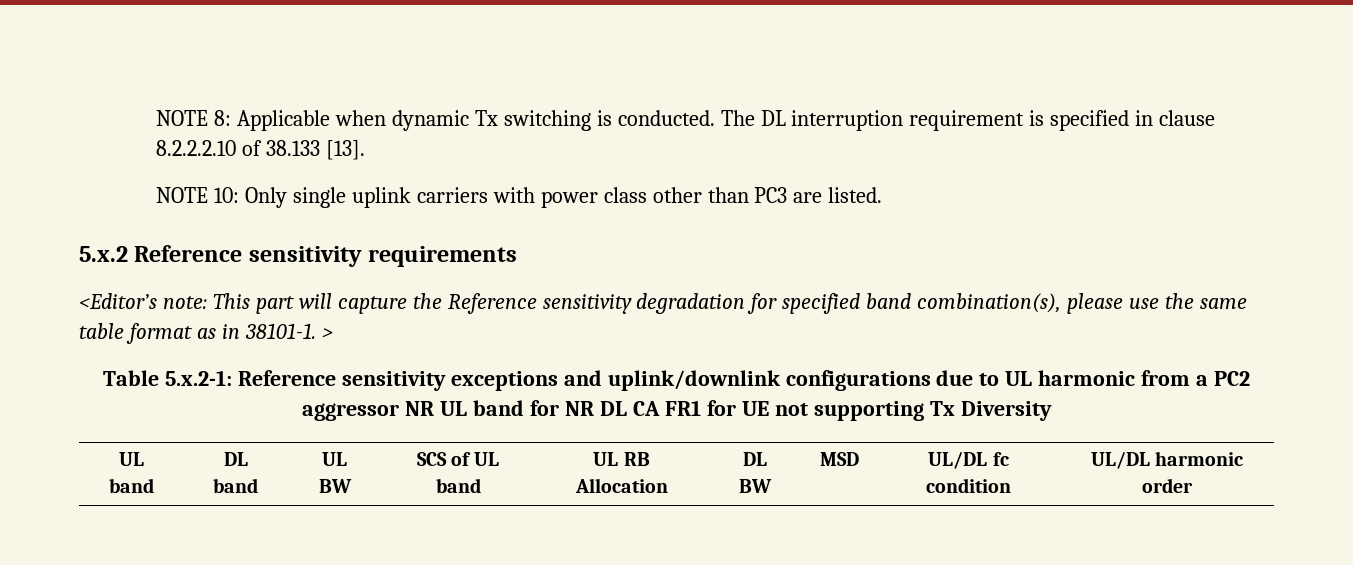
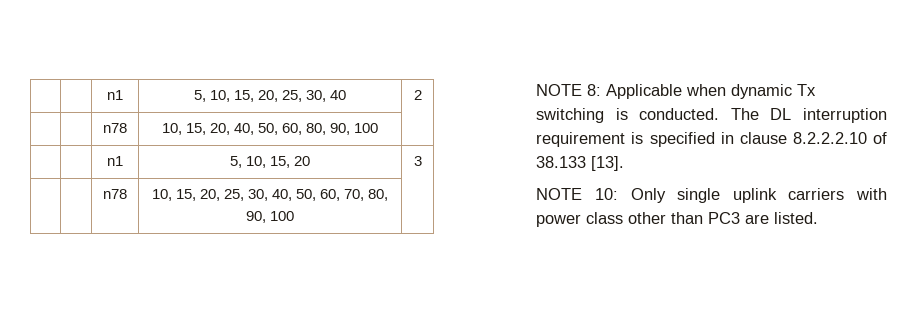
(156, 118) none -> [107,90,123,100] [193,90,347,102] [413,90,422,100] [103,123,127,133] [161,123,379,135] [107,156,123,166] [229,156,311,168] [413,156,422,166] [103,189,127,199] [151,189,389,201] [245,211,295,223] | | n1 | 5, 10, 15, 20, 25, 30, 40 | 2 // | | n78 | 10, 15, 20, 40, 50, 60, 80, 90, 100 | // | | n1 | 5, 10, 15, 20 | 3 // | | n78 | 10, 15, 20, 25, 30, 40, 50, 60, 70, 80, 90, 100 | //
[79,245,518,267] [79,293,1247,314] [79,323,333,344] [102,370,1251,391] [302,400,1052,421] [119,452,144,466] [109,478,154,493] [223,452,248,466] [213,478,258,493] [322,452,347,466] [318,479,352,493] [416,452,500,466] [435,478,481,493] [593,452,650,466] [574,478,668,493] [743,452,767,466] [739,479,772,493] [819,452,859,466] [928,452,1009,469] [926,478,1011,493] [1090,451,1244,469] [1142,478,1193,493] // 5.x.2 Reference sensitivity requirements // <Editor’s note: This part will capture the Reference sensitivity degradation for specified band combination(s), please use the same table format as in 38101-1. > // Table 5.x.2-1: Reference sensitivity exceptions and uplink/downlink configurations due to UL harmonic from a PC2 aggressor NR UL band for NR DL CA FR1 for UE not supporting Tx Diversity // UL band | DL band | UL BW | SCS of UL band | UL RB Allocation | DL BW | MSD | UL/DL fc condition | UL/DL harmonic order -> (819, 218) none

